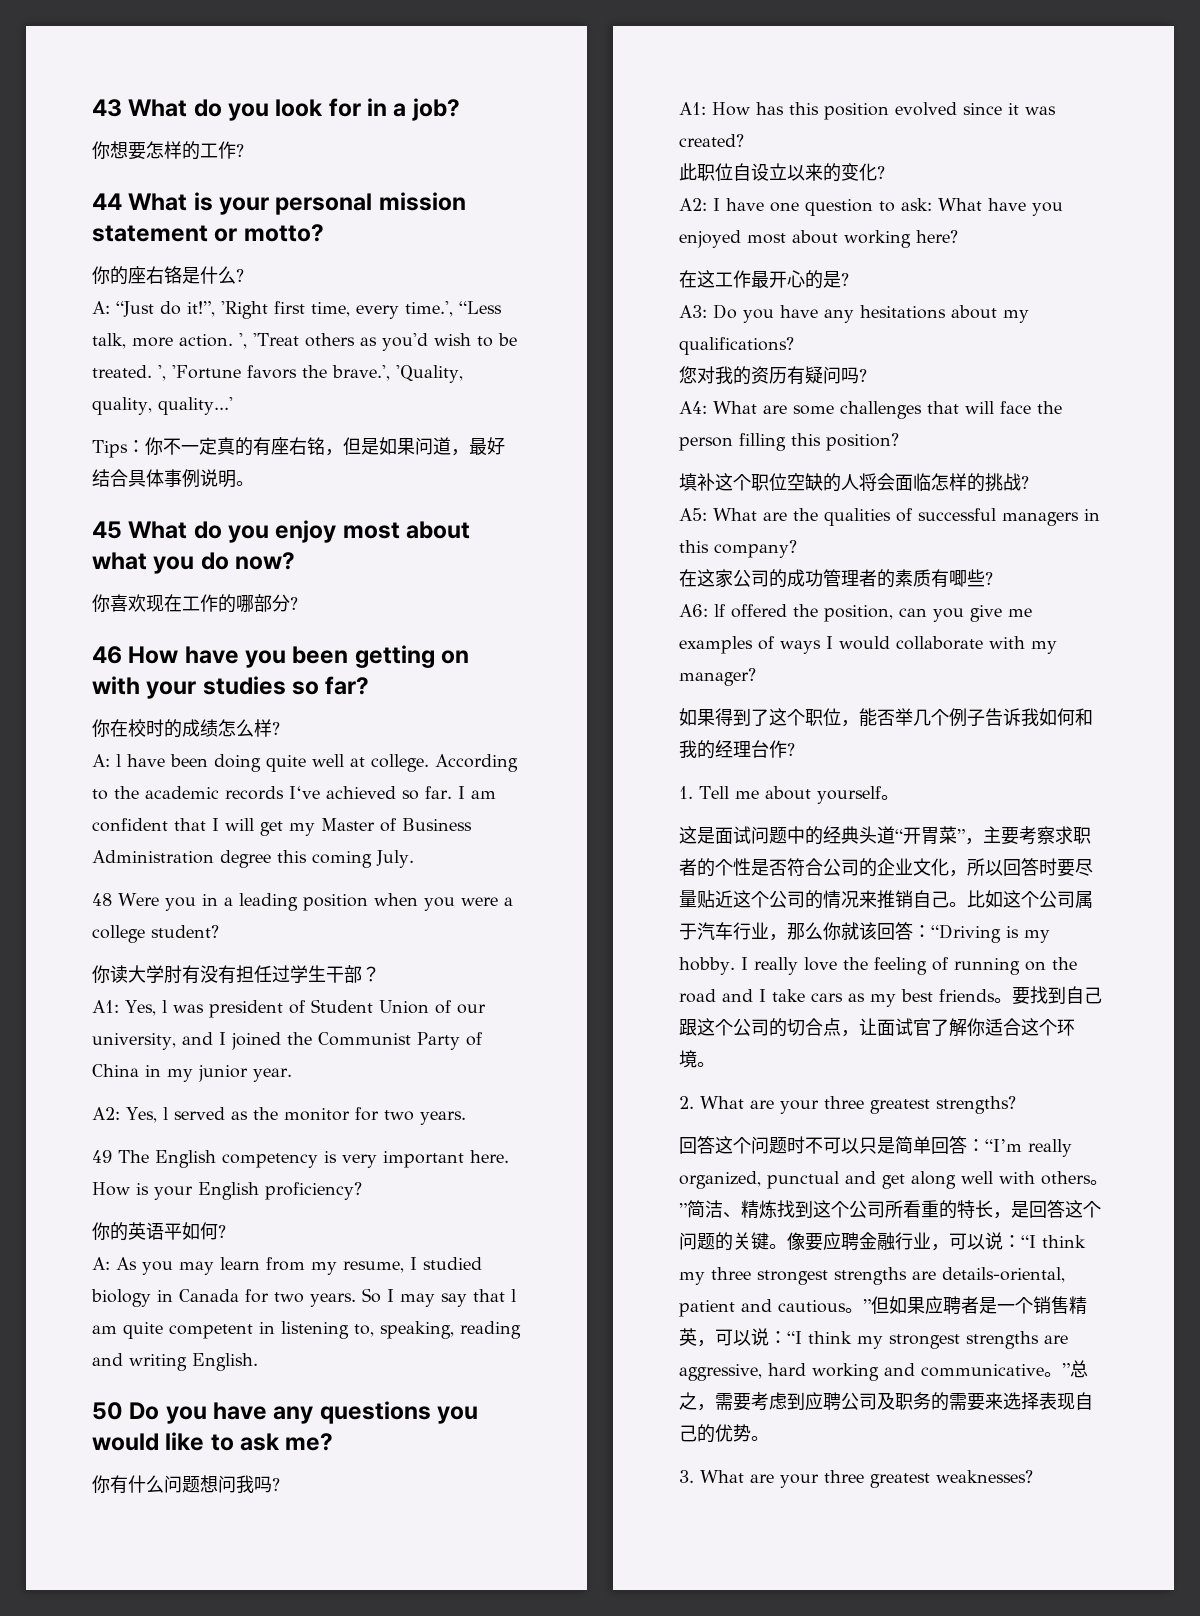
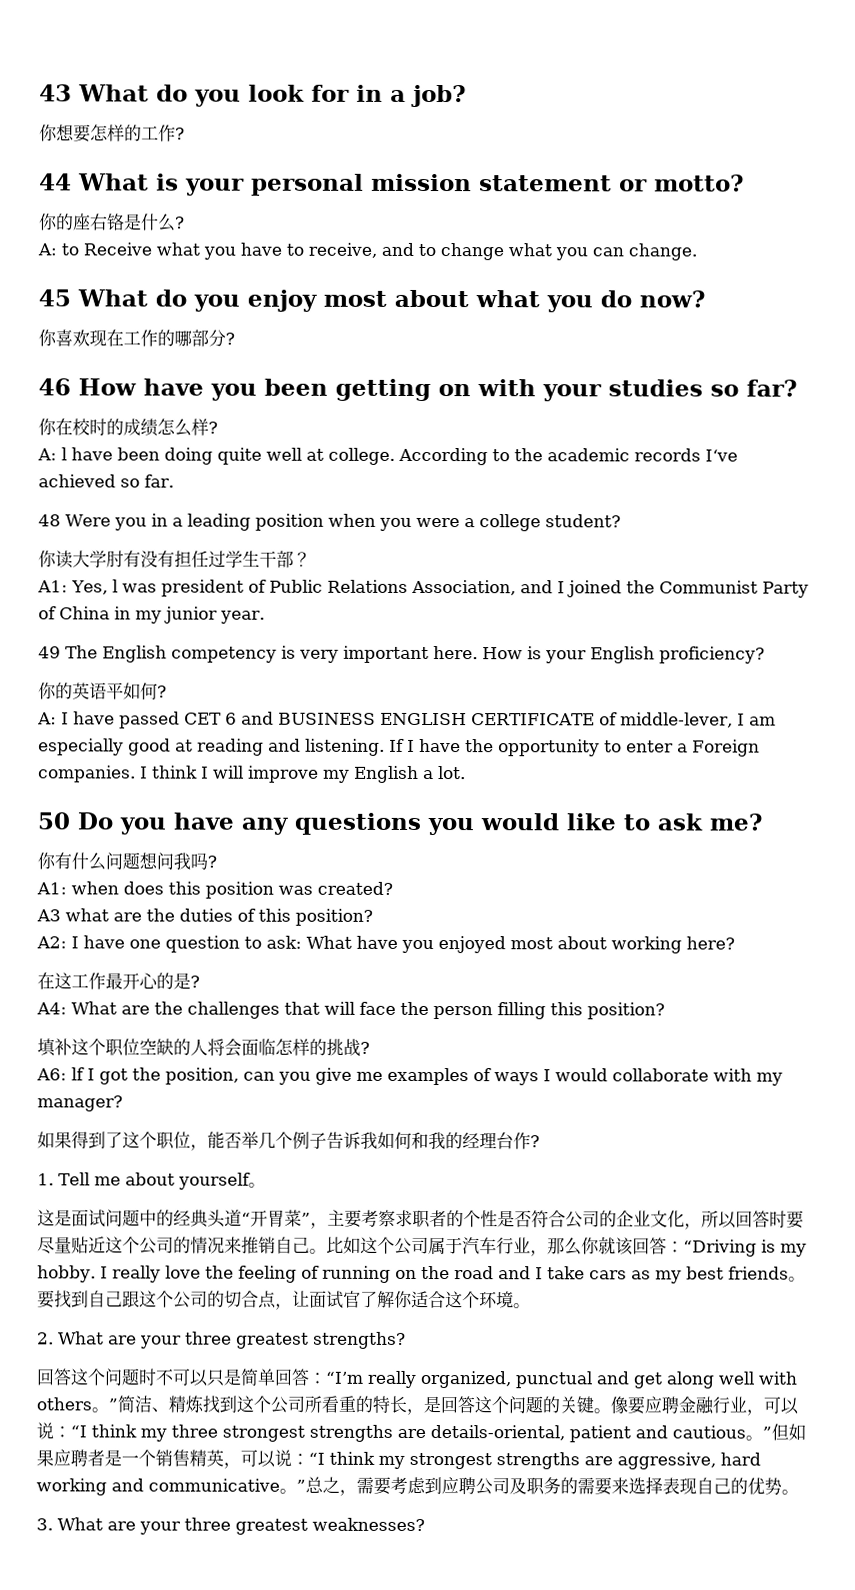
[116,301,502,319] [92,333,517,351] [92,365,463,383] [92,397,233,415] [92,437,505,458] [92,469,254,488] “Just do it!”, 'Right first time, every time.', “Less talk, more action. ', 'Treat others as you'd wish to be treated. ', 'Fortune favors the brave.', 'Quality, quality, quality...' // Tips：你不一定真的有座右铭，但是如果问道，最好结合具体事例说明。 -> [61,242,697,261] to Receive what you have to receive, and to change what you can change.
[457,786,496,799] [92,818,472,836] [92,850,414,868] I am confident that I will get my Master of Business Administration degree this coming July. -> (174, 481) none
[310,999,486,1014] [92,1033,176,1050] Student Union of our university, -> [268,579,516,596] Public Relations Association,
[92,1107,466,1125] // A2: Yes, l served as the monitor for two years. -> (265, 617) none
[116,1257,482,1275] [91,1288,516,1307] [92,1321,521,1339] [92,1353,258,1371] As you may learn from my resume, I studied biology in Canada for two years. So I may say that l am quite competent in listening to, speaking, reading and writing English. -> [61,711,776,729] [38,738,760,757] [38,765,466,783] I have passed CET 6 and BUSINESS ENGLISH CERTIFICATE of middle-lever, I am especially good at reading and listening. If I have the opportunity to enter a Foreign companies. I think I will improve my English a lot.
[712,102,1056,120] [679,134,744,147] [679,163,885,182] How has this position evolved since it was created? // 此职位自设立以来的变化? -> [71,881,393,899] [36,908,373,926] when does this position was created? // A3 what are the duties of this position?
[679,304,1029,323] [679,337,794,355] [679,366,867,385] // A3: Do you have any hesitations about my qualifications? // 您对我的资历有疑问吗? -> (200, 981) none
[793,405,834,415] some -> [154,1001,183,1015] the
[679,508,1100,526] [679,540,797,558] [679,569,993,588] // A5: What are the qualities of successful managers in this company? // 在这家公司的成功管理者的素质有唧些? -> (370, 1047) none
[731,604,787,618] offered -> [87,1068,128,1085] I got

